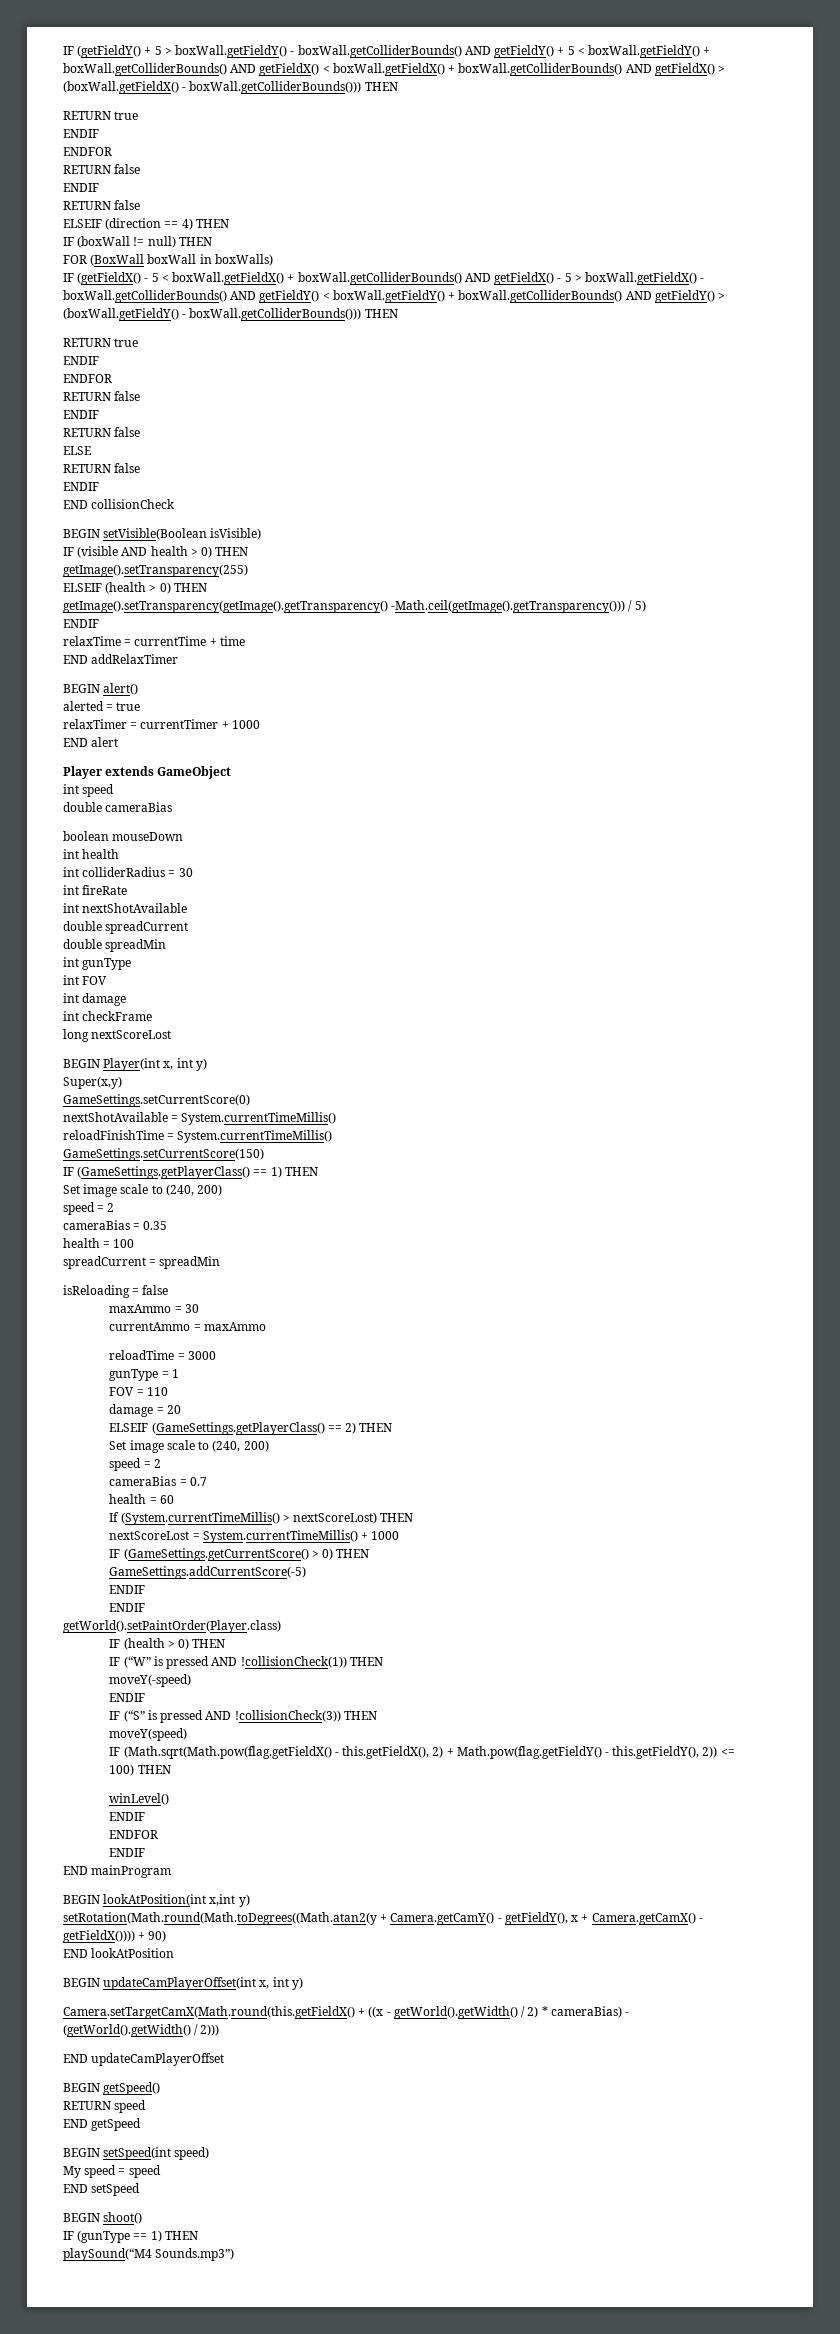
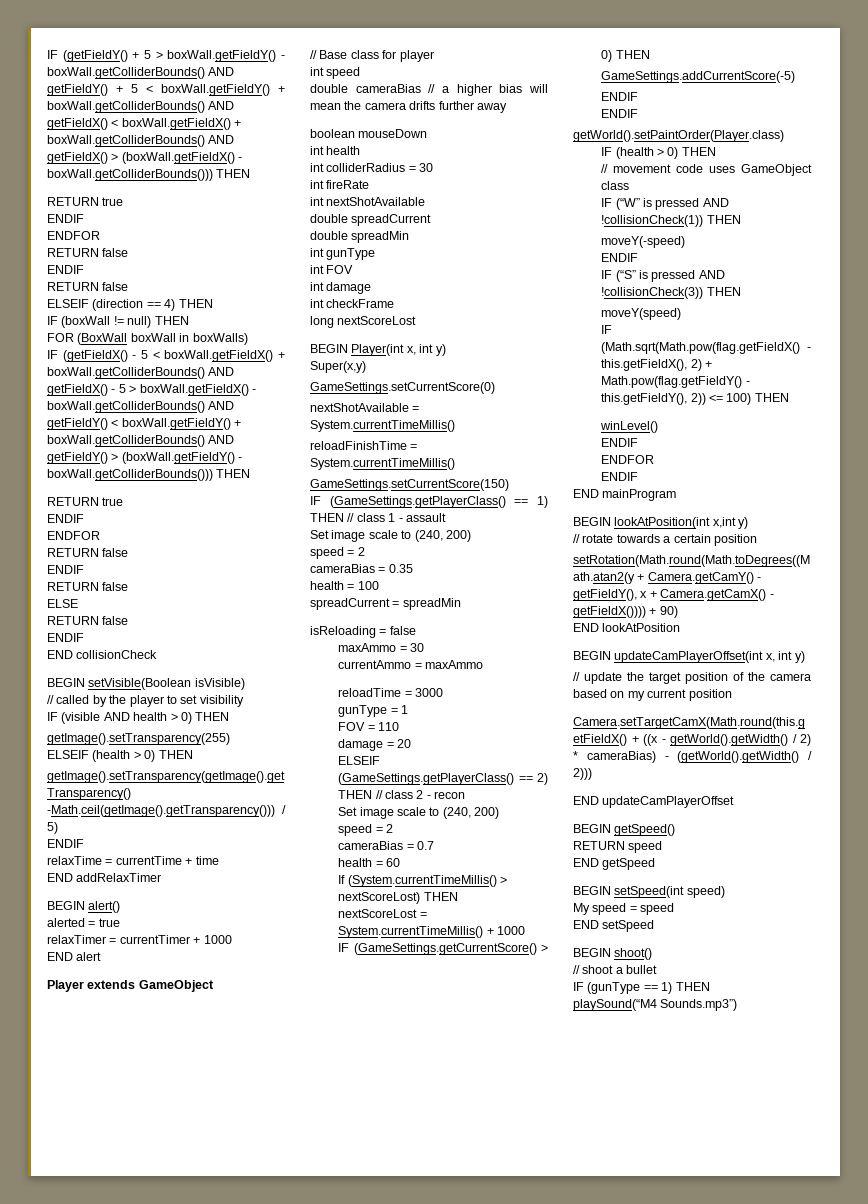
(262, 534) none -> [47,695,244,707] // // called by the player to set visibility
(232, 772) none -> [310,50,434,62] // // Base class for player
(173, 807) none -> [428,84,548,96] [310,101,507,113] // a higher bias will mean the camera drifts further away
(318, 1171) none -> [347,513,446,522] // class 1 - assault
(393, 1427) none -> [375,790,466,799] // class 2 - recon
(226, 1643) none -> [601,164,812,176] [601,181,630,190] // // movement code uses GameObject class
(250, 1900) none -> [573,534,757,546] // // rotate towards a certain position
(303, 1983) none -> [573,672,811,684] [573,689,732,701] // // update the target position of the camera based on my current position
(143, 2218) none -> [573,965,658,974] // // shoot a bullet

